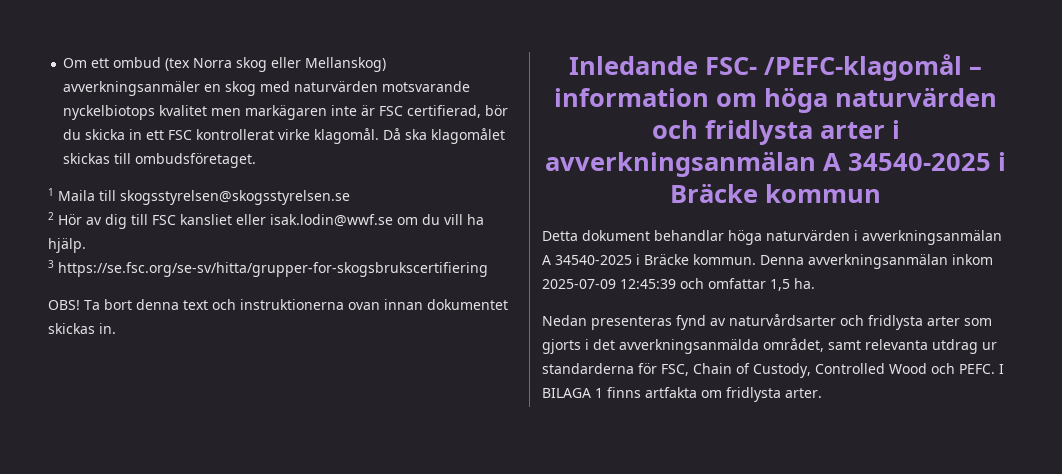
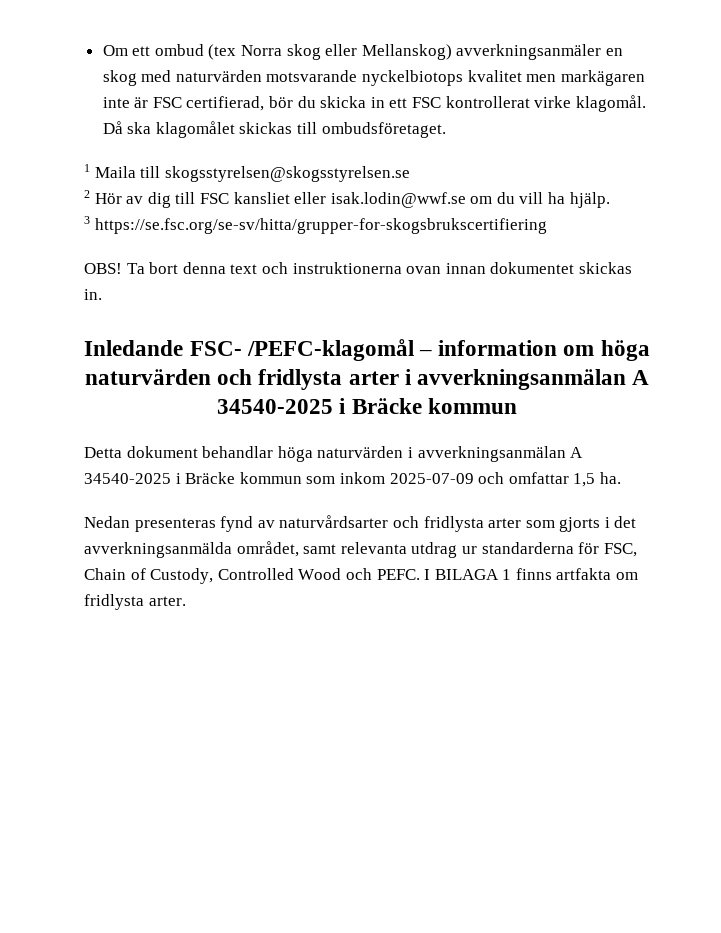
[693,254,948,269] kommun. Denna avverkningsanmälan -> [239,472,336,484] kommun som
[620,279,676,289] 12:45:39 -> (474, 478) none

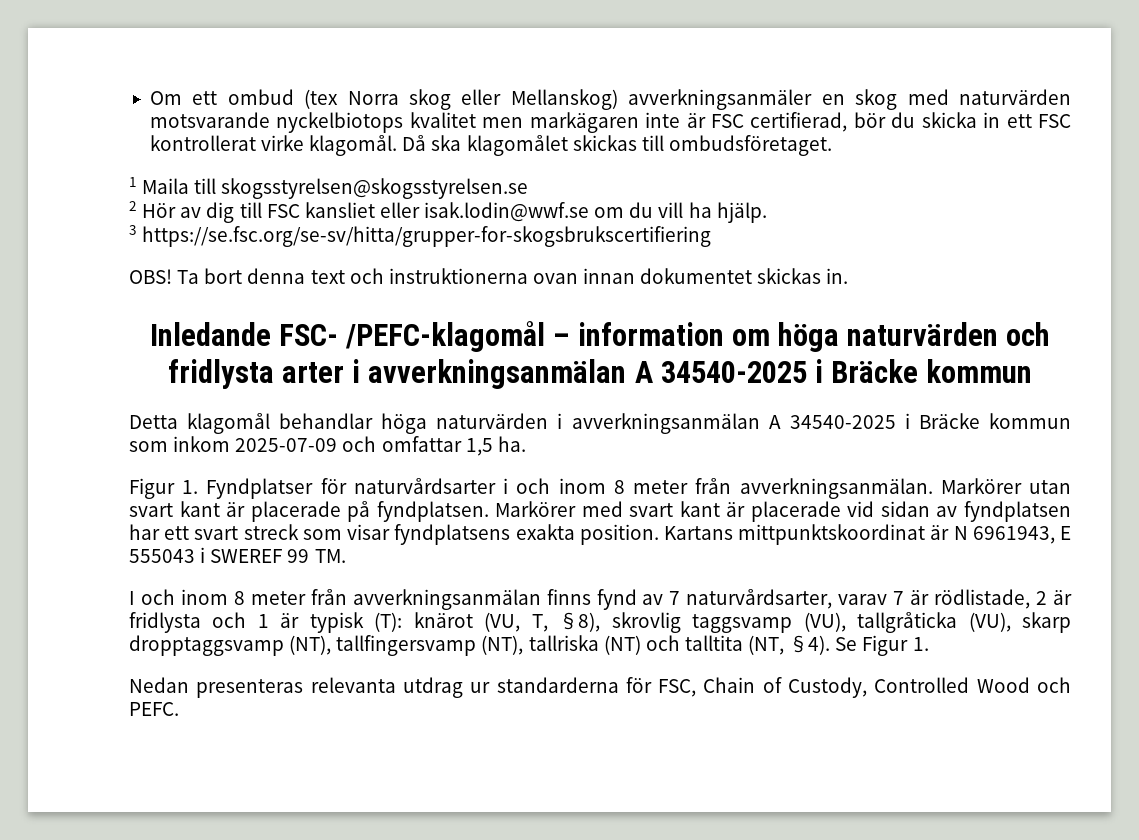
[126,446,198,458] dokument -> [187,413,271,434] klagomål
[84,515,637,532] [84,541,337,558] Nedan presenteras fynd av naturvårdsarter och fridlysta arter som gjorts i det avverkningsanmälda området, samt -> [129,478,1072,499] [129,501,1071,522] [129,524,1071,545] [129,547,346,563] [129,589,1073,610] [129,612,1071,633] [129,635,929,656] [129,677,304,698] Figur 1. Fyndplatser för naturvårdsarter i och inom 8 meter från avverkningsanmälan. Markörer utan svart kant är placerade på fyndplatsen. Markörer med svart kant är placerade vid sidan av fyndplatsen har ett svart streck som visar fyndplatsens exakta position. Kartans mittpunktskoordinat är N 6961943, E 555043 i SWEREF 99 TM. // I och inom 8 meter från avverkningsanmälan finns fynd av 7 naturvårdsarter, varav 7 är rödlistade, 2 är fridlysta och 1 är typisk (T): knärot (VU, T, §8), skrovlig taggsvamp (VU), tallgråticka (VU), skarp dropptaggsvamp (NT), tallfingersvamp (NT), tallriska (NT) och talltita (NT, §4). Se Figur 1. // Nedan presenteras
[424,568,639,580] [84,594,186,610] I BILAGA 1 finns artfakta om fridlysta arter. -> (179, 709) none

